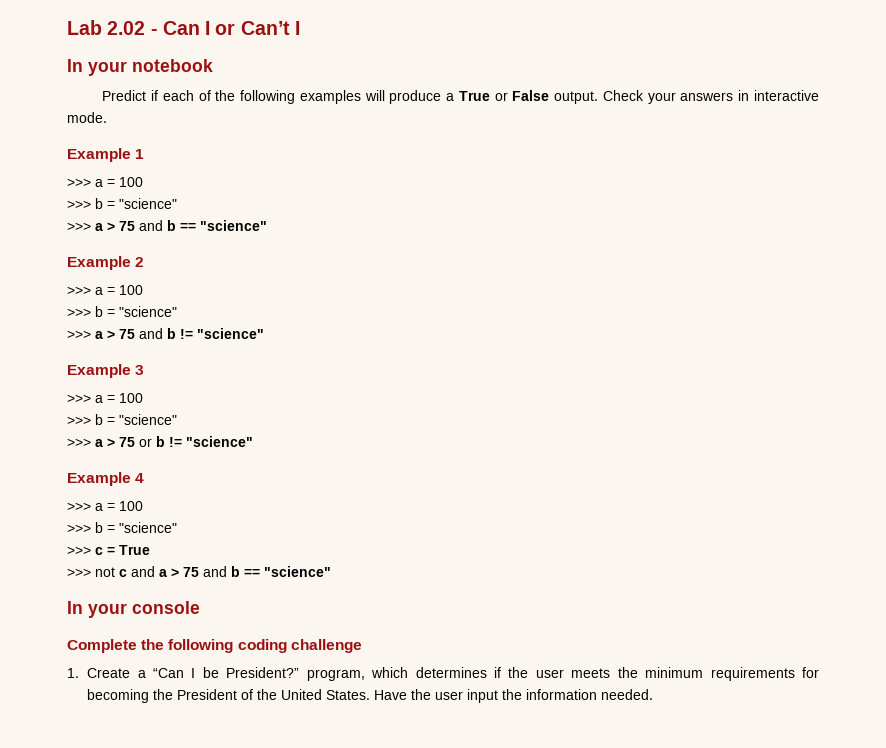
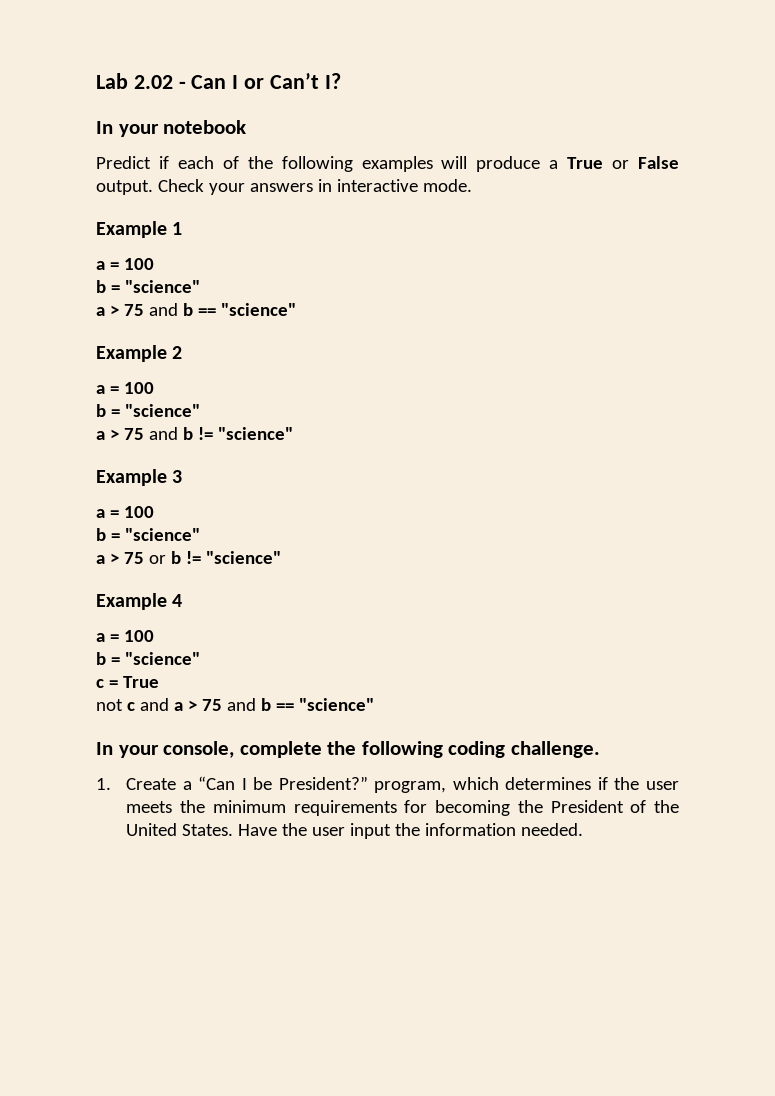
[294,21,300,35] I -> [324,73,341,89] I?
[67,177,143,187] [67,198,177,209] [67,222,91,231] >>> a = 100 // >>> b = "science" // >>> -> [96,258,154,270] [96,280,200,293] a = 100 // b = "science" //
[67,285,143,295] [67,306,177,317] [67,330,91,339] >>> a = 100 // >>> b = "science" // >>> -> [96,382,154,394] [96,404,200,417] a = 100 // b = "science" //
[67,393,143,403] [67,414,177,425] [67,438,91,447] >>> a = 100 // >>> b = "science" // >>> -> [96,506,154,518] [96,528,200,541] a = 100 // b = "science" //
[67,501,143,511] [67,522,177,533] [67,546,91,555] >>> a = 100 // >>> b = "science" // >>> -> [96,630,154,642] [96,652,200,665] a = 100 // b = "science" //
[67,568,91,577] >>> -> (159, 682) none
[132,601,200,614] [67,639,137,653] console // Complete -> [163,741,322,758] console, complete
[290,639,362,653] challenge -> [510,741,600,758] challenge.

